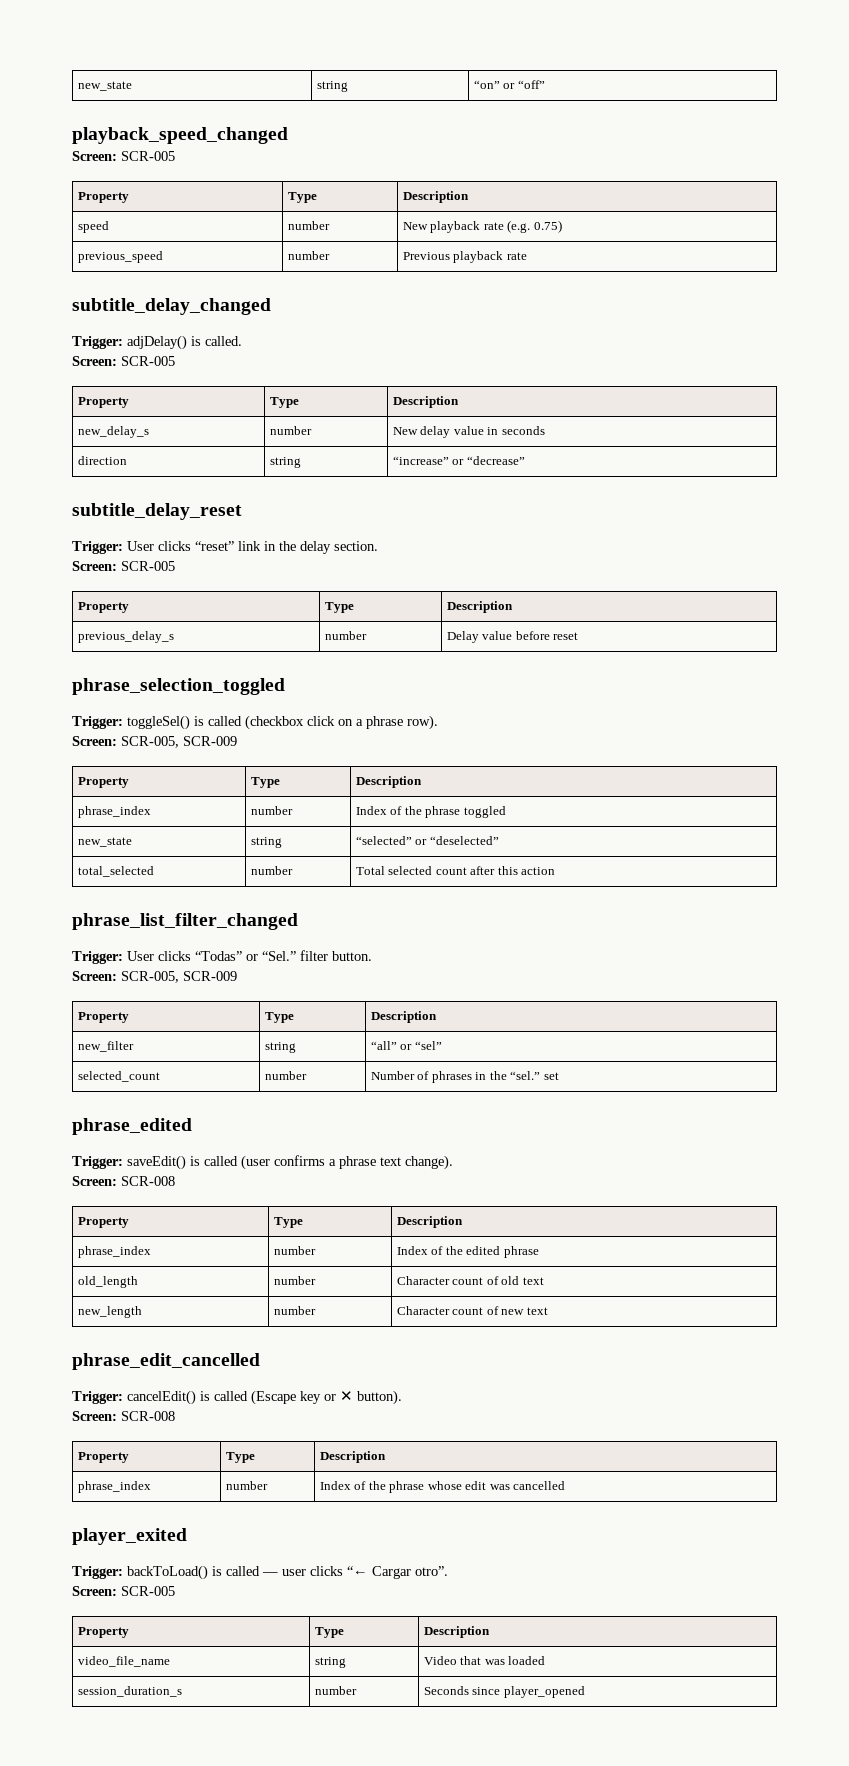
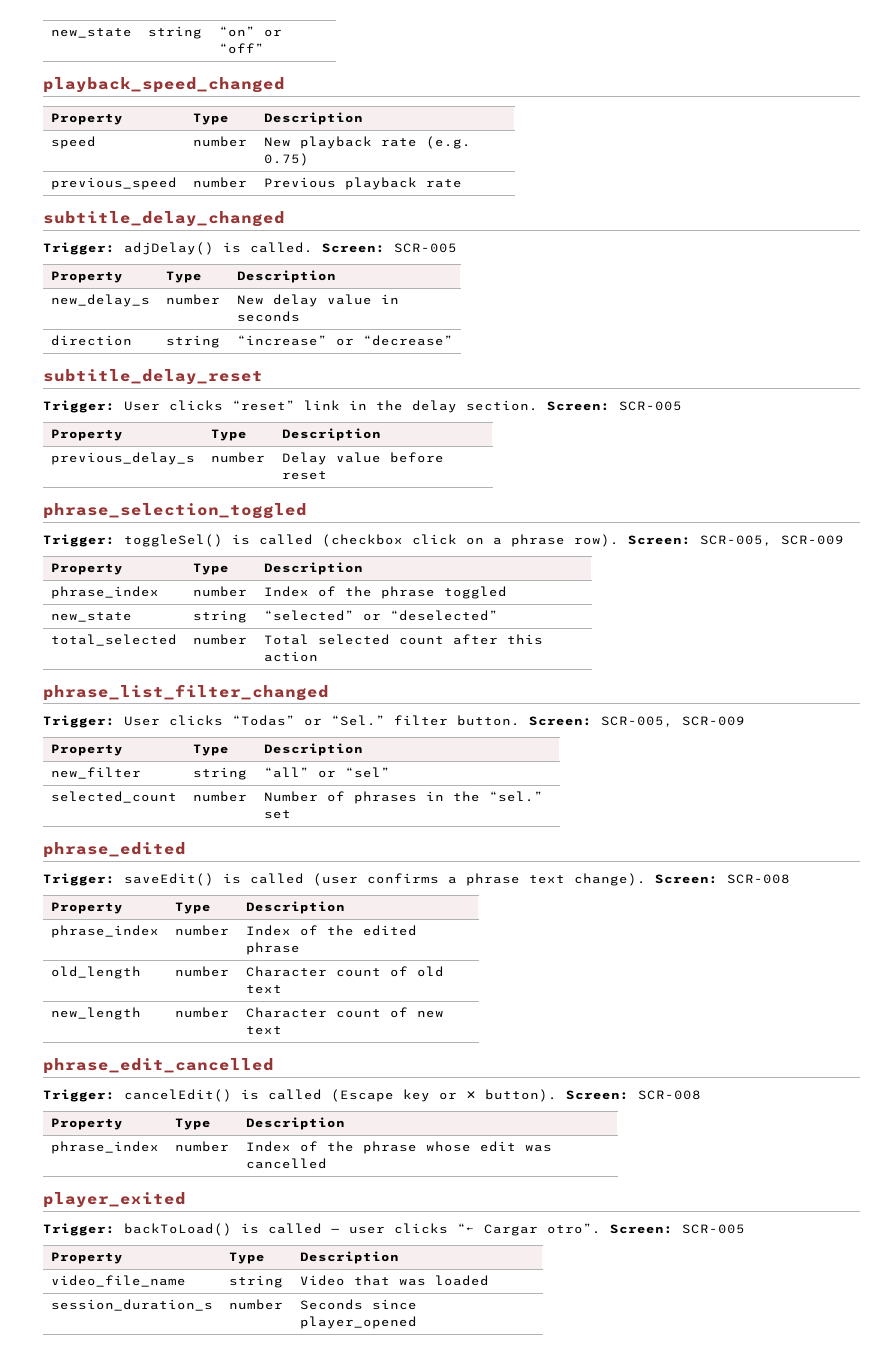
[72,151,175,161] // Screen: SCR-005 -> (285, 85) none
(242, 341) // -> (313, 247) none
(378, 546) // -> (538, 405) none
(438, 722) // -> (619, 540) none
(372, 956) // -> (520, 720) none
(453, 1162) // -> (646, 879) none
(402, 1397) // -> (557, 1095) none
(448, 1571) // -> (601, 1228) none

